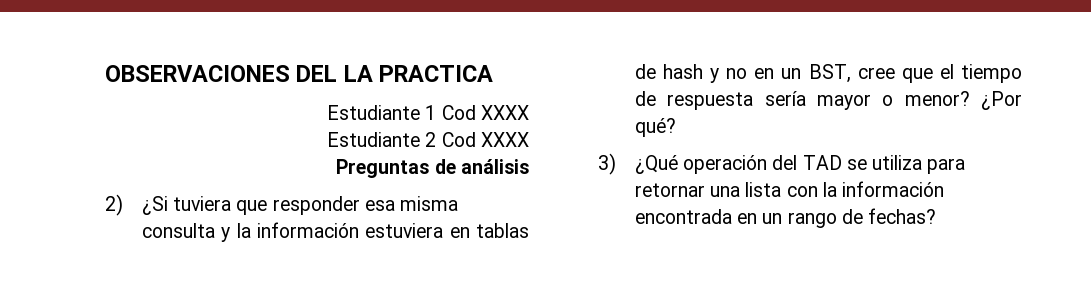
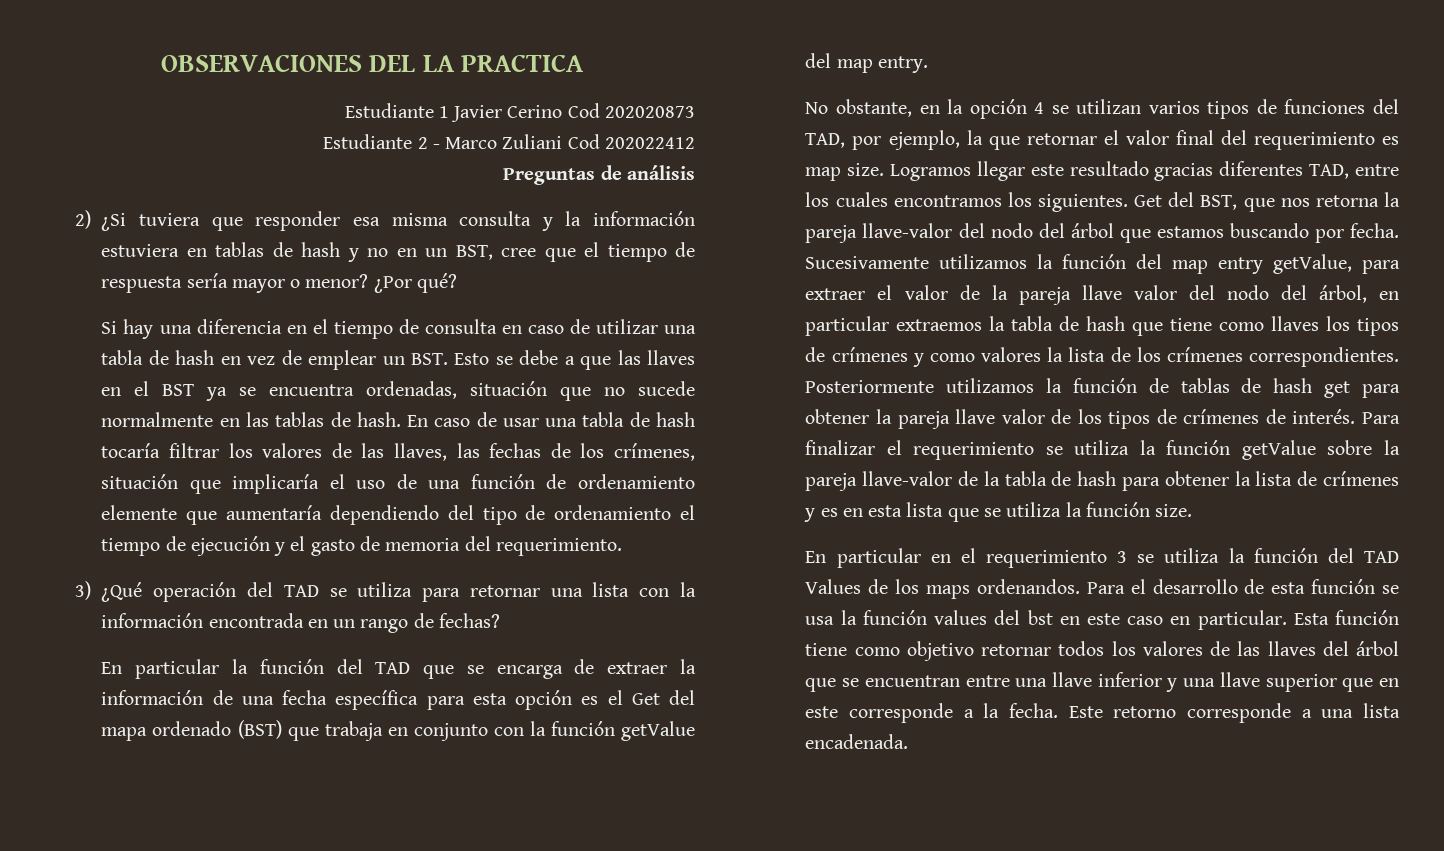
[441,105,529,120] [327,132,529,147] Cod XXXX // Estudiante 2 Cod XXXX -> [451,103,695,122] [323,134,695,149] Javier Cerino Cod 202020873 // Estudiante 2 - Marco Zuliani Cod 202022412
(676, 127) none -> [101,319,697,339] [101,350,695,370] [101,381,695,401] [101,412,695,427] [101,443,696,461] [101,474,695,494] [101,505,695,525] [101,536,622,556] // Si hay una diferencia en el tiempo de consulta en caso de utilizar una tabla de hash en vez de emplear un BST. Esto se debe a que las llaves en el BST ya se encuentra ordenadas, situación que no sucede normalmente en las tablas de hash. En caso de usar una tabla de hash tocaría filtrar los valores de las llaves, las fechas de los crímenes, situación que implicaría el uso de una función de ordenamiento elemente que aumentaría dependiendo del tipo de ordenamiento el tiempo de ejecución y el gasto de memoria del requerimiento.
(937, 216) none -> [101,659,696,679] [101,690,695,710] [101,720,695,741] [805,53,928,73] [805,99,1399,119] [805,130,1399,150] [805,161,1399,181] [805,192,1400,212] [805,223,1399,243] [805,254,1400,274] [805,285,1399,305] [805,316,1399,336] [805,347,1399,367] [805,378,1400,398] [805,409,1400,429] [805,440,1400,460] [805,471,1399,491] [804,502,1193,522] [805,548,1399,568] [805,579,1399,599] [805,610,1399,630] [805,641,1399,661] [805,672,1399,692] [805,703,1400,723] [805,734,909,749] // En particular la función del TAD que se encarga de extraer la información de una fecha específica para esta opción es el Get del mapa ordenado (BST) que trabaja en conjunto con la función getValue del map entry. // No obstante, en la opción 4 se utilizan varios tipos de funciones del TAD, por ejemplo, la que retornar el valor final del requerimiento es map size. Logramos llegar este resultado gracias diferentes TAD, entre los cuales encontramos los siguientes. Get del BST, que nos retorna la pareja llave-valor del nodo del árbol que estamos buscando por fecha. Sucesivamente utilizamos la función del map entry getValue, para extraer el valor de la pareja llave valor del nodo del árbol, en particular extraemos la tabla de hash que tiene como llaves los tipos de crímenes y como valores la lista de los crímenes correspondientes. Posteriormente utilizamos la función de tablas de hash get para obtener la pareja llave valor de los tipos de crímenes de interés. Para finalizar el requerimiento se utiliza la función getValue sobre la pareja llave-valor de la tabla de hash para obtener la lista de crímenes y es en esta lista que se utiliza la función size. // En particular en el requerimiento 3 se utiliza la función del TAD Values de los maps ordenandos. Para el desarrollo de esta función se usa la función values del bst en este caso en particular. Esta función tiene como objetivo retornar todos los valores de las llaves del árbol que se encuentran entre una llave inferior y una llave superior que en este corresponde a la fecha. Este retorno corresponde a una lista encadenada.

